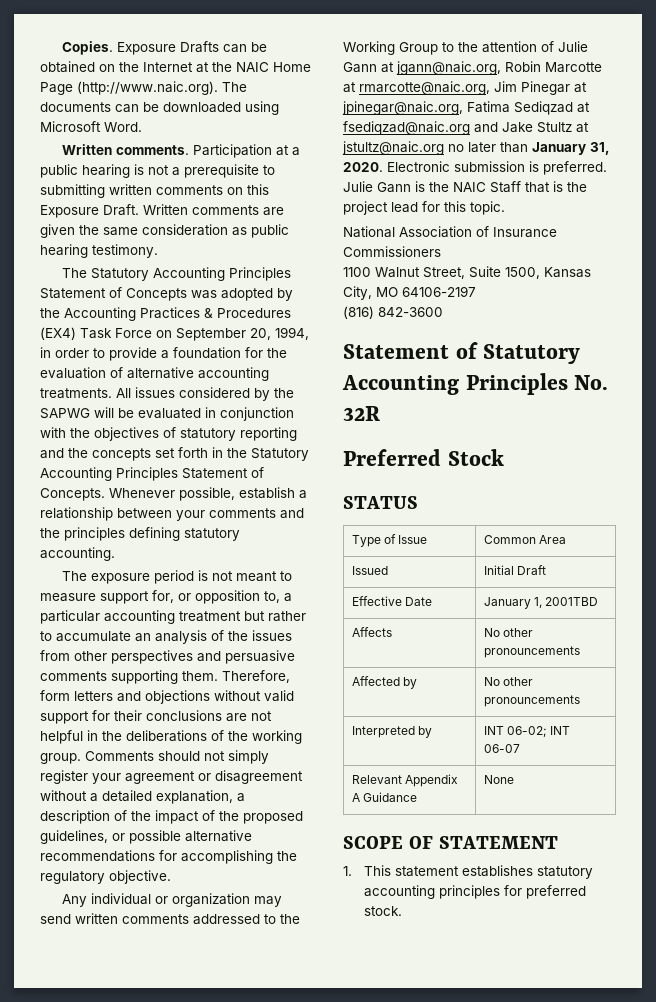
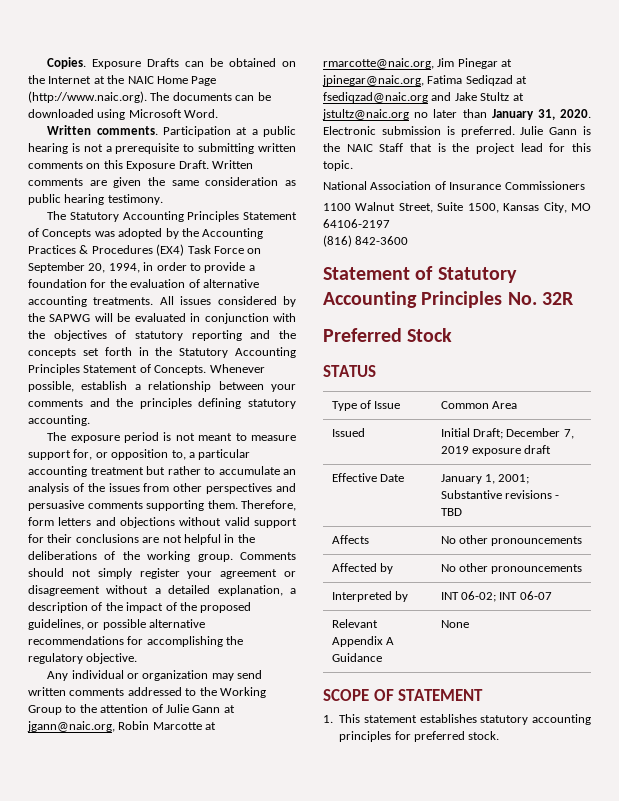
[517,565,547,575] Draft -> [472,428,574,439] [440,445,552,456] Draft; December 7, 2019 exposure draft
[545,597,599,606] 2001TBD -> [498,474,530,484] [440,490,560,499] [440,508,462,516] 2001; Substantive revisions - TBD

